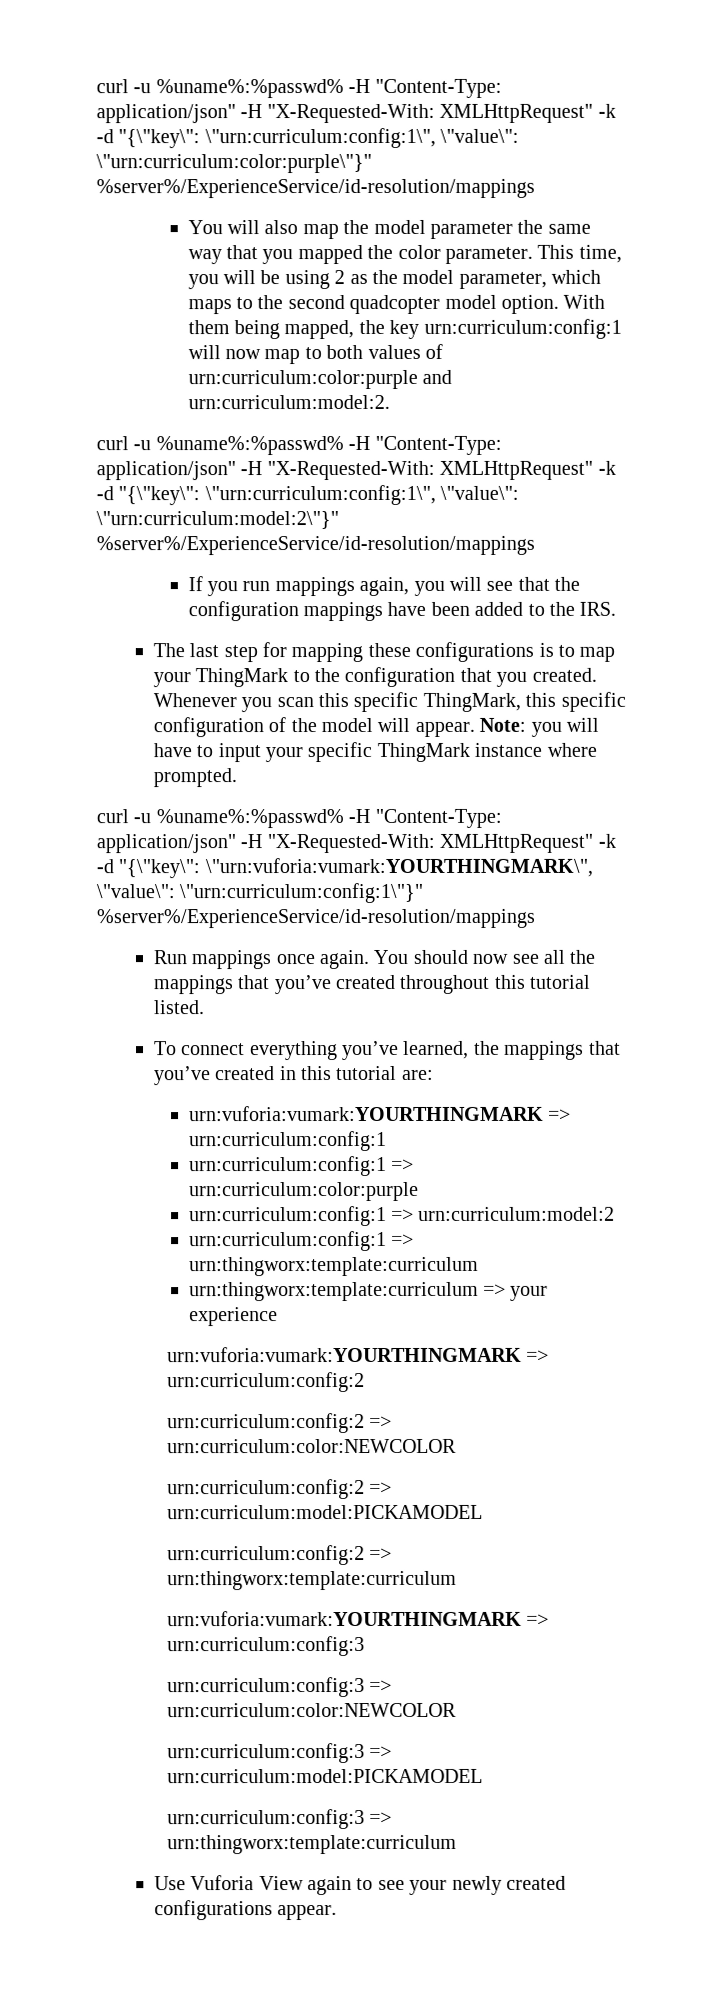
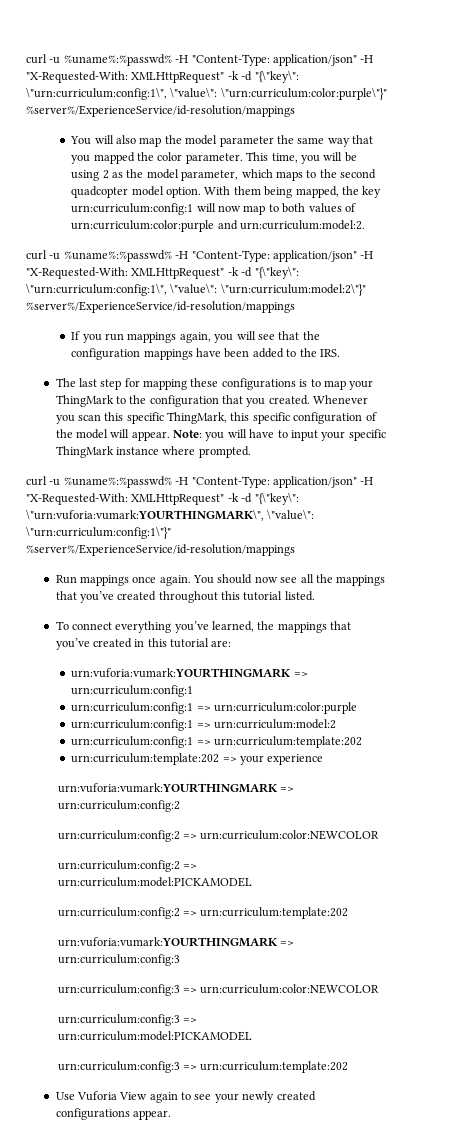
[188,1256,479,1277] [188,1281,479,1302] urn:thingworx:template:curriculum // urn:thingworx:template:curriculum -> [214,736,363,748] [71,753,220,765] urn:curriculum:template:202 // urn:curriculum:template:202
[166,1570,457,1591] urn:thingworx:template:curriculum -> [200,907,349,919] urn:curriculum:template:202
[166,1834,457,1855] urn:thingworx:template:curriculum -> [200,1061,349,1073] urn:curriculum:template:202

